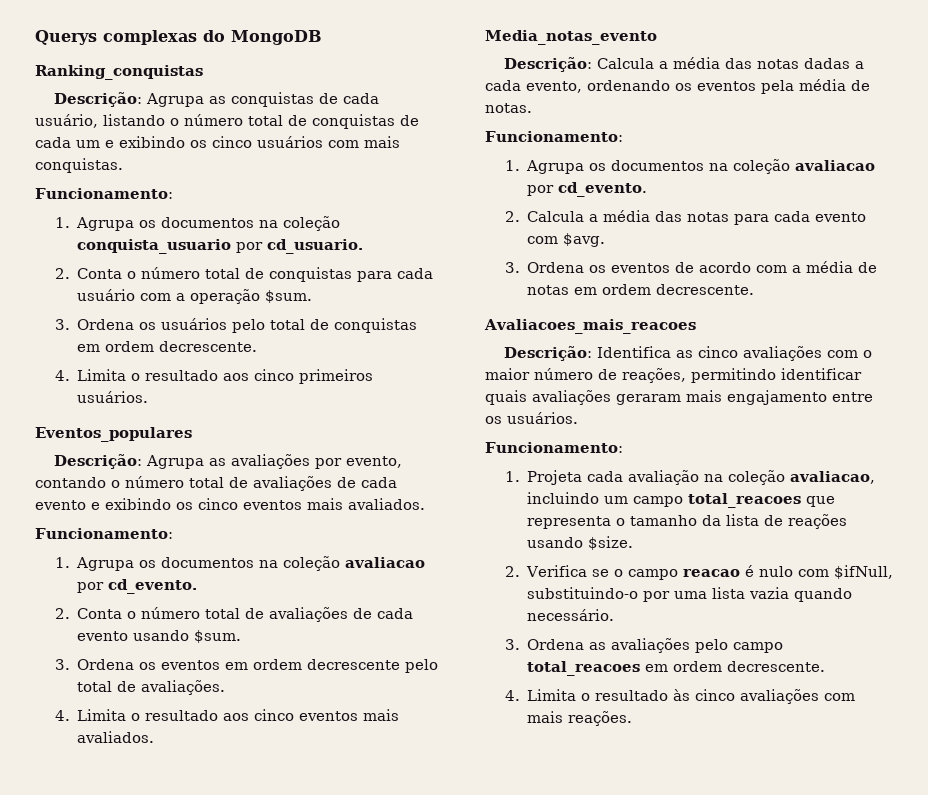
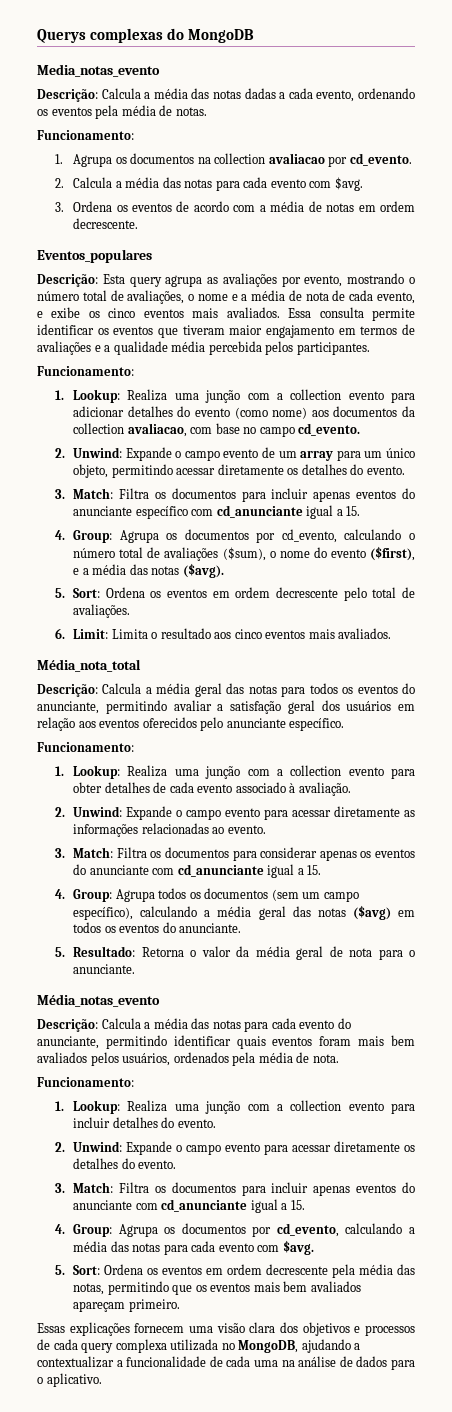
[35,65,203,80] [54,92,380,107] [35,114,419,129] [35,136,400,148] [35,158,123,173] [35,188,173,199] [54,216,340,231] [76,239,363,254] [54,267,433,282] [76,289,312,304] [54,318,417,333] [76,341,257,352] [54,369,373,384] [76,391,148,403] [35,427,192,442] [54,454,403,469] [35,476,397,491] [35,498,425,510] [35,528,173,539] [54,556,425,571] [76,579,197,594] [54,607,413,622] [76,630,241,643] [54,659,438,673] [76,680,225,695] [54,709,399,721] [76,731,154,743] // Ranking_conquistas // Descrição: Agrupa as conquistas de cada usuário, listando o número total de conquistas de cada um e exibindo os cinco usuários com mais conquistas. // Funcionamento: // 1. Agrupa os documentos na coleção conquista_usuario por cd_usuario. // 2. Conta o número total de conquistas para cada usuário com a operação $sum. // 3. Ordena os usuários pelo total de conquistas em ordem decrescente. // 4. Limita o resultado aos cinco primeiros usuários. // Eventos_populares // Descrição: Agrupa as avaliações por evento, contando o número total de avaliações de cada evento e exibindo os cinco eventos mais avaliados. // Funcionamento: // 1. Agrupa os documentos na coleção avaliacao por cd_evento. // 2. Conta o número total de avaliações de cada evento usando $sum. // 3. Ordena os eventos em ordem decrescente pelo total de avaliações. // 4. Limita o resultado aos cinco eventos mais avaliados. -> (254, 36) none
[732,159,790,174] coleção -> [214,153,266,164] collection
[484,319,696,334] [504,346,873,361] [485,368,862,383] [485,390,873,405] [485,412,578,424] [485,442,623,453] [504,470,875,485] [526,492,835,508] [526,514,847,529] [526,536,633,550] [504,565,893,580] [526,587,852,602] [526,609,614,621] [504,638,783,653] [526,661,825,676] [504,689,855,704] [526,711,632,726] Avaliacoes_mais_reacoes // Descrição: Identifica as cinco avaliações com o maior número de reações, permitindo identificar quais avaliações geraram mais engajamento entre os usuários. // Funcionamento: // 1. Projeta cada avaliação na coleção avaliacao, incluindo um campo total_reacoes que representa o tamanho da lista de reações usando $size. // 2. Verifica se o campo reacao é nulo com $ifNull, substituindo-o por uma lista vazia quando necessário. // 3. Ordena as avaliações pelo campo total_reacoes em ordem decrescente. // 4. Limita o resultado às cinco avaliações com mais reações. -> [37,249,152,263] [37,273,415,287] [37,290,416,304] [37,307,416,321] [37,324,416,338] [37,341,370,355] [37,366,134,376] [55,389,415,403] [73,406,415,419] [73,423,361,437] [55,447,415,461] [73,464,405,478] [55,488,415,502] [73,505,361,519] [55,529,415,543] [73,546,416,561] [73,563,224,578] [55,587,415,601] [73,604,131,618] [55,628,392,639] [37,659,141,672] [37,683,415,697] [37,700,415,714] [37,717,345,731] [37,742,134,752] [55,765,415,779] [73,782,351,796] [55,806,415,820] [73,823,266,837] [55,847,415,861] [73,864,322,878] [55,888,359,902] [73,905,415,920] [73,922,242,933] [55,946,416,960] [73,964,136,974] [37,994,160,1007] [37,1018,351,1032] [37,1035,415,1049] [37,1052,339,1066] [37,1077,134,1087] [55,1100,415,1114] [73,1117,216,1128] [55,1141,415,1155] [73,1158,177,1169] [55,1182,415,1196] [73,1199,305,1213] [55,1223,415,1237] [73,1240,314,1255] [55,1264,415,1278] [73,1281,361,1295] [73,1299,180,1312] [37,1322,416,1336] [37,1339,361,1353] [37,1356,416,1370] [37,1373,102,1387] Eventos_populares // Descrição: Esta query agrupa as avaliações por evento, mostrando o número total de avaliações, o nome e a média de nota de cada evento, e exibe os cinco eventos mais avaliados. Essa consulta permite identificar os eventos que tiveram maior engajamento em termos de avaliações e a qualidade média percebida pelos participantes. // Funcionamento: // 1. Lookup: Realiza uma junção com a collection evento para adicionar detalhes do evento (como nome) aos documentos da collection avaliacao, com base no campo cd_evento. // 2. Unwind: Expande o campo evento de um array para um único objeto, permitindo acessar diretamente os detalhes do evento. // 3. Match: Filtra os documentos para incluir apenas eventos do anunciante específico com cd_anunciante igual a 15. // 4. Group: Agrupa os documentos por cd_evento, calculando o número total de avaliações ($sum), o nome do evento ($first), e a média das notas ($avg). // 5. Sort: Ordena os eventos em ordem decrescente pelo total de avaliações. // 6. Limit: Limita o resultado aos cinco eventos mais avaliados. // Média_nota_total // Descrição: Calcula a média geral das notas para todos os eventos do anunciante, permitindo avaliar a satisfação geral dos usuários em relação aos eventos oferecidos pelo anunciante específico. // Funcionamento: // 1. Lookup: Realiza uma junção com a collection evento para obter detalhes de cada evento associado à avaliação. // 2. Unwind: Expande o campo evento para acessar diretamente as informações relacionadas ao evento. // 3. Match: Filtra os documentos para considerar apenas os eventos do anunciante com cd_anunciante igual a 15. // 4. Group: Agrupa todos os documentos (sem um campo específico), calculando a média geral das notas ($avg) em todos os eventos do anunciante. // 5. Resultado: Retorna o valor da média geral de nota para o anunciante. // Média_notas_evento // Descrição: Calcula a média das notas para cada evento do anunciante, permitindo identificar quais eventos foram mais bem avaliados pelos usuários, ordenados pela média de nota. // Funcionamento: // 1. Lookup: Realiza uma junção com a collection evento para incluir detalhes do evento. // 2. Unwind: Expande o campo evento para acessar diretamente os detalhes do evento. // 3. Match: Filtra os documentos para incluir apenas eventos do anunciante com cd_anunciante igual a 15. // 4. Group: Agrupa os documentos por cd_evento, calculando a média das notas para cada evento com $avg. // 5. Sort: Ordena os eventos em ordem decrescente pela média das notas, permitindo que os eventos mais bem avaliados apareçam primeiro. // Essas explicações fornecem uma visão clara dos objetivos e processos de cada query complexa utilizada no MongoDB, ajudando a contextualizar a funcionalidade de cada uma na análise de dados para o aplicativo.

